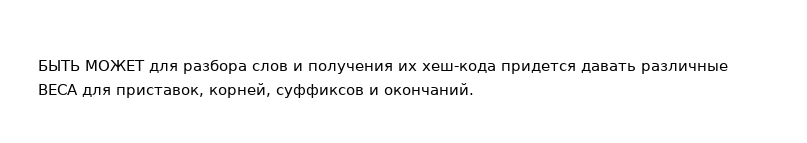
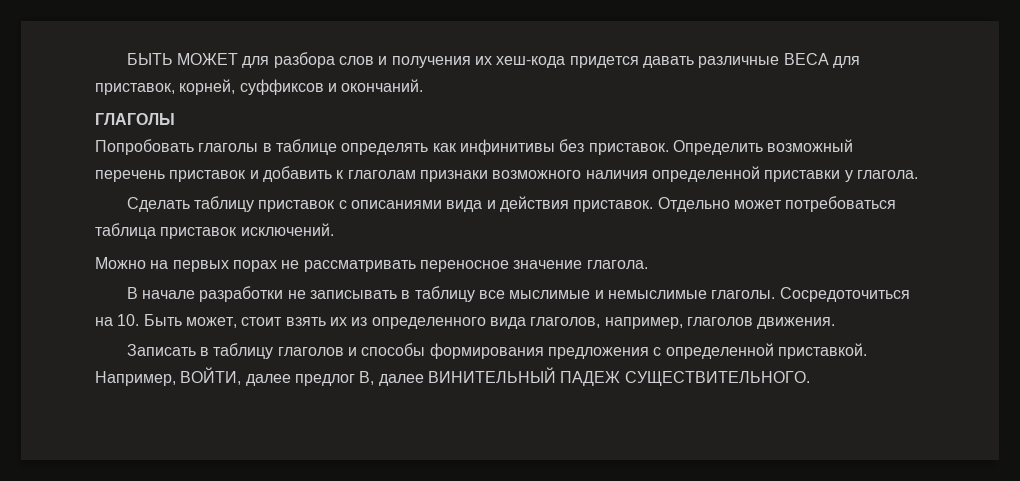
(474, 89) none -> [95,113,175,125] [95,139,854,155] [95,166,918,182] [126,196,897,212] [95,223,334,239] [95,257,648,272] [126,286,910,302] [95,314,836,329] [126,343,867,359] [95,367,810,386] // ГЛАГОЛЫ // Попробовать глаголы в таблице определять как инфинитивы без приставок. Определить возможный перечень приставок и добавить к глаголам признаки возможного наличия определенной приставки у глагола. // Сделать таблицу приставок с описаниями вида и действия приставок. Отдельно может потребоваться таблица приставок исключений. // Можно на первых порах не рассматривать переносное значение глагола. // В начале разработки не записывать в таблицу все мыслимые и немыслимые глаголы. Сосредоточиться на 10. Быть может, стоит взять их из определенного вида глаголов, например, глаголов движения. // Записать в таблицу глаголов и способы формирования предложения с определенной приставкой. Например, ВОЙТИ, далее предлог В, далее ВИНИТЕЛЬНЫЙ ПАДЕЖ СУЩЕСТВИТЕЛЬНОГО.

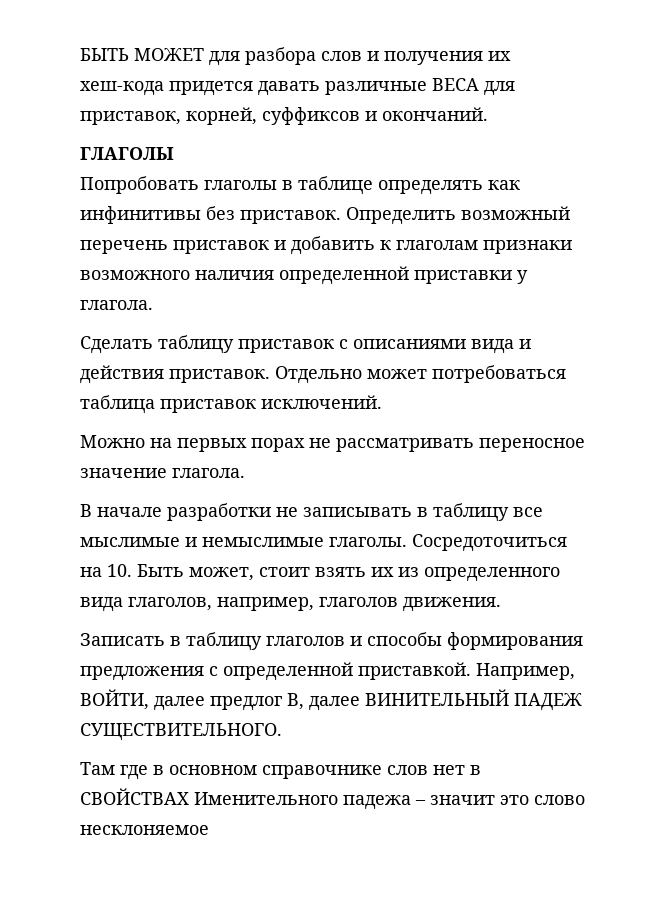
(810, 378) none -> [80,762,481,780] [80,788,585,810] [80,825,209,835] // Там где в основном справочнике слов нет в СВОЙСТВАХ Именительного падежа – значит это слово несклоняемое

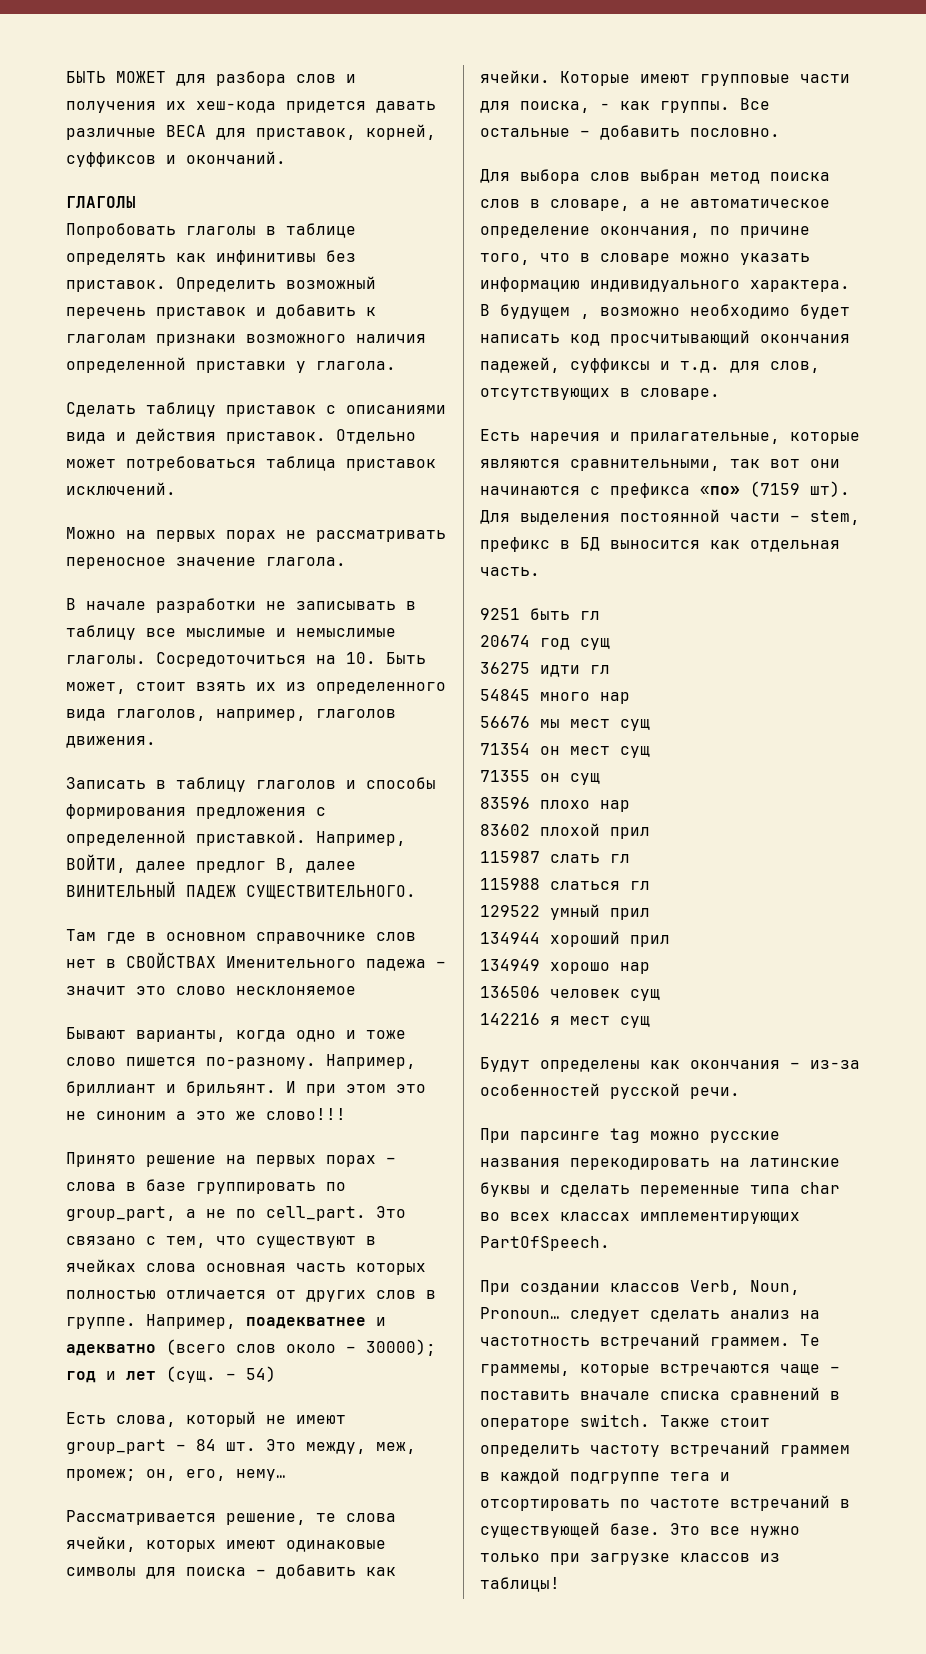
(209, 830) none -> [66,1027,406,1042] [66,1054,416,1069] [66,1081,426,1096] [66,1108,346,1120] [66,1152,396,1167] [66,1179,346,1194] [66,1206,406,1221] [66,1236,376,1248] [66,1259,426,1275] [66,1290,436,1302] [66,1314,386,1329] [66,1339,436,1356] [66,1366,276,1383] [66,1411,346,1427] [66,1439,416,1454] [66,1469,286,1481] [66,1510,396,1525] [66,1536,386,1552] [66,1564,396,1579] [480,70,850,86] [480,98,770,113] [480,125,780,140] [480,169,830,184] [480,199,830,211] [480,226,810,238] [480,253,810,265] [480,277,850,292] [480,304,850,319] [480,330,850,346] [480,357,820,373] [480,388,720,400] [480,429,860,444] [480,459,840,471] [480,481,850,498] [480,509,860,525] [480,537,840,552] [480,567,540,576] [480,608,600,620] [480,635,610,650] [480,662,610,677] [480,689,630,704] [480,716,650,731] [480,743,650,758] [480,770,600,785] [480,797,630,812] [480,823,650,839] [480,851,630,863] [480,878,650,890] [480,904,650,920] [480,931,670,947] [480,959,650,974] [480,986,660,1001] [480,1013,650,1028] [480,1057,860,1072] [480,1083,740,1099] [480,1128,780,1143] [480,1158,840,1170] [480,1182,840,1197] [480,1212,800,1224] [480,1236,610,1251] [480,1280,800,1295] [480,1307,820,1322] [480,1333,820,1349] [480,1364,840,1376] [480,1387,840,1403] [480,1414,770,1430] [480,1441,850,1457] [480,1468,730,1484] [480,1495,850,1511] [480,1522,800,1538] [480,1553,780,1565] [480,1577,560,1592] // Бывают варианты, когда одно и тоже слово пишется по-разному. Например, бриллиант и брильянт. И при этом это не синоним а это же слово!!! // Принято решение на первых порах – слова в базе группировать по group_part, а не по cell_part. Это связано с тем, что существуют в ячейках слова основная часть которых полностью отличается от других слов в группе. Например, поадекватнее и адекватно (всего слов около – 30000); год и лет (сущ. – 54) // Есть слова, который не имеют group_part – 84 шт. Это между, меж, промеж; он, его, нему… // Рассматривается решение, те слова ячейки, которых имеют одинаковые символы для поиска – добавить как ячейки. Которые имеют групповые части для поиска, - как группы. Все остальные – добавить пословно. // Для выбора слов выбран метод поиска слов в словаре, а не автоматическое определение окончания, по причине того, что в словаре можно указать информацию индивидуального характера. В будущем , возможно необходимо будет написать код просчитывающий окончания падежей, суффиксы и т.д. для слов, отсутствующих в словаре. // Есть наречия и прилагательные, которые являются сравнительными, так вот они начинаются с префикса «по» (7159 шт). Для выделения постоянной части – stem, префикс в БД выносится как отдельная часть. // 9251 быть гл // 20674 год сущ // 36275 идти гл // 54845 много нар // 56676 мы мест сущ // 71354 он мест сущ // 71355 он сущ // 83596 плохо нар // 83602 плохой прил // 115987 слать гл // 115988 слаться гл // 129522 умный прил // 134944 хороший прил // 134949 хорошо нар // 136506 человек сущ // 142216 я мест сущ // Будут определены как окончания – из-за особенностей русской речи. // При парсинге tag можно русские названия перекодировать на латинские буквы и сделать переменные типа char во всех классах имплементирующих PartOfSpeech. // При создании классов Verb, Noun, Pronoun… следует сделать анализ на частотность встречаний граммем. Те граммемы, которые встречаются чаще – поставить вначале списка сравнений в операторе switch. Также стоит определить частоту встречаний граммем в каждой подгруппе тега и отсортировать по частоте встречаний в существующей базе. Это все нужно только при загрузке классов из таблицы!

